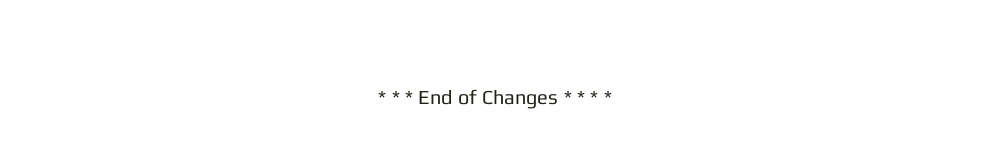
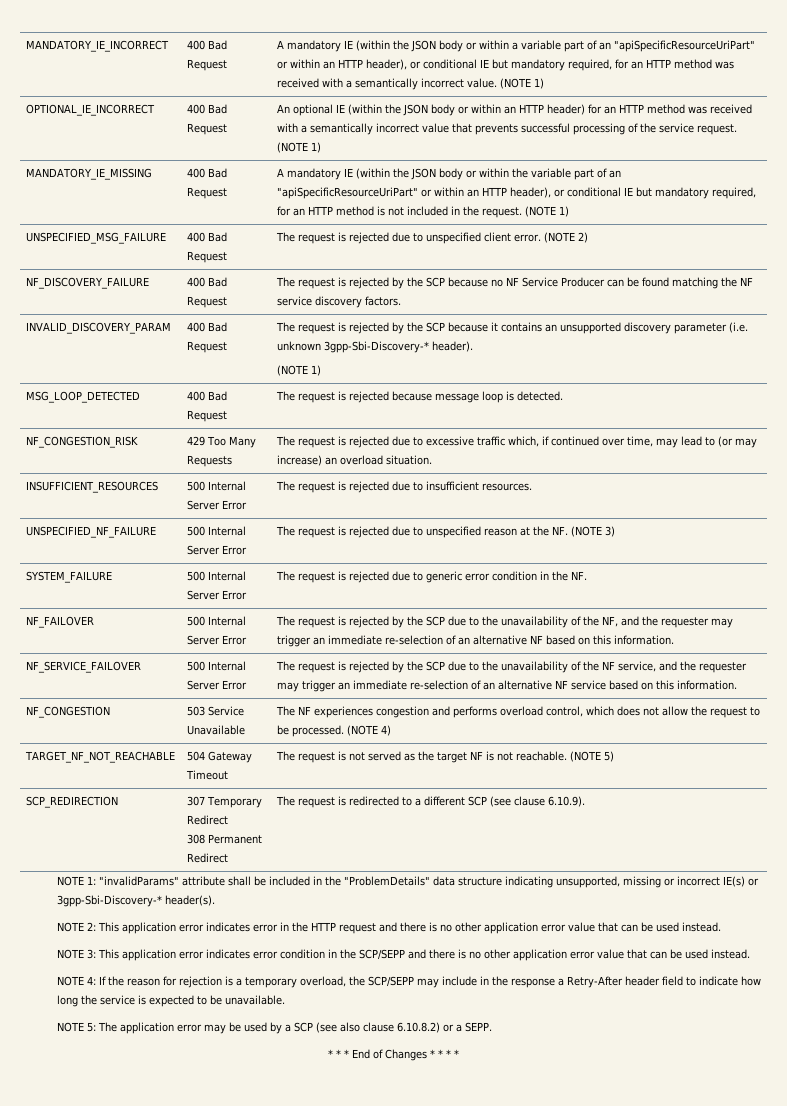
(378, 97) none -> [25,40,169,52] [186,40,227,50] [186,59,227,71] [276,40,755,52] [276,59,734,71] [276,78,544,90] [25,104,155,116] [186,104,227,114] [186,123,227,135] [276,104,752,116] [276,123,737,135] [276,142,321,153] [25,168,152,180] [186,168,227,178] [186,187,227,199] [276,168,621,180] [276,187,756,199] [276,206,569,218] [25,232,166,244] [186,232,227,242] [186,251,227,263] [275,232,588,244] [25,277,149,289] [186,277,227,287] [186,296,227,308] [275,277,753,289] [276,296,401,308] [25,322,171,334] [186,322,227,332] [186,341,227,353] [275,322,748,334] [276,341,473,353] [276,365,321,376] [25,391,140,403] [186,391,227,401] [186,410,227,422] [275,391,563,403] [25,436,138,448] [186,436,256,448] [186,455,232,467] [275,436,757,448] [276,455,432,466] [25,481,158,493] [186,481,246,491] [186,500,247,510] [275,481,532,493] [25,526,156,538] [186,526,246,536] [186,545,247,555] [275,526,615,538] [25,571,112,583] [186,571,246,581] [186,590,247,600] [275,571,587,583] [25,616,94,628] [186,616,246,626] [186,635,247,645] [275,616,733,628] [276,635,674,647] [25,661,141,673] [186,661,246,671] [186,680,247,690] [275,661,747,673] [276,680,737,692] [25,706,110,718] [186,706,244,716] [186,725,245,735] [275,706,760,718] [276,725,391,737] [24,751,175,763] [186,751,252,763] [185,770,228,780] [275,751,614,763] [25,796,118,808] [186,796,262,808] [186,815,228,825] [186,834,262,844] [186,853,228,863] [275,796,585,808] [56,876,759,888] [56,895,215,907] [56,922,721,934] [56,949,750,961] [56,976,761,988] [56,995,285,1007] [56,1022,492,1034] MANDATORY_IE_INCORRECT | 400 Bad Request | A mandatory IE (within the JSON body or within a variable part of an "apiSpecificResourceUriPart" or within an HTTP header), or conditional IE but mandatory required, for an HTTP method was received with a semantically incorrect value. (NOTE 1) // OPTIONAL_IE_INCORRECT | 400 Bad Request | An optional IE (within the JSON body or within an HTTP header) for an HTTP method was received with a semantically incorrect value that prevents successful processing of the service request. (NOTE 1) // MANDATORY_IE_MISSING | 400 Bad Request | A mandatory IE (within the JSON body or within the variable part of an "apiSpecificResourceUriPart" or within an HTTP header), or conditional IE but mandatory required, for an HTTP method is not included in the request. (NOTE 1) // UNSPECIFIED_MSG_FAILURE | 400 Bad Request | The request is rejected due to unspecified client error. (NOTE 2) // NF_DISCOVERY_FAILURE | 400 Bad Request | The request is rejected by the SCP because no NF Service Producer can be found matching the NF service discovery factors. // INVALID_DISCOVERY_PARAM | 400 Bad Request | The request is rejected by the SCP because it contains an unsupported discovery parameter (i.e. unknown 3gpp-Sbi-Discovery-* header). // (NOTE 1) // MSG_LOOP_DETECTED | 400 Bad Request | The request is rejected because message loop is detected. // NF_CONGESTION_RISK | 429 Too Many Requests | The request is rejected due to excessive traffic which, if continued over time, may lead to (or may increase) an overload situation. // INSUFFICIENT_RESOURCES | 500 Internal Server Error | The request is rejected due to insufficient resources. // UNSPECIFIED_NF_FAILURE | 500 Internal Server Error | The request is rejected due to unspecified reason at the NF. (NOTE 3) // SYSTEM_FAILURE | 500 Internal Server Error | The request is rejected due to generic error condition in the NF. // NF_FAILOVER | 500 Internal Server Error | The request is rejected by the SCP due to the unavailability of the NF, and the requester may trigger an immediate re-selection of an alternative NF based on this information. // NF_SERVICE_FAILOVER | 500 Internal Server Error | The request is rejected by the SCP due to the unavailability of the NF service, and the requester may trigger an immediate re-selection of an alternative NF service based on this information. // NF_CONGESTION | 503 Service Unavailable | The NF experiences congestion and performs overload control, which does not allow the request to be processed. (NOTE 4) // TARGET_NF_NOT_REACHABLE | 504 Gateway Timeout | The request is not served as the target NF is not reachable. (NOTE 5) // SCP_REDIRECTION | 307 Temporary Redirect // 308 Permanent Redirect | The request is redirected to a different SCP (see clause 6.10.9). // NOTE 1: "invalidParams" attribute shall be included in the "ProblemDetails" data structure indicating unsupported, missing or incorrect IE(s) or 3gpp-Sbi-Discovery-* header(s). // NOTE 2: This application error indicates error in the HTTP request and there is no other application error value that can be used instead. // NOTE 3: This application error indicates error condition in the SCP/SEPP and there is no other application error value that can be used instead. // NOTE 4: If the reason for rejection is a temporary overload, the SCP/SEPP may include in the response a Retry-After header field to indicate how long the service is expected to be unavailable. // NOTE 5: The application error may be used by a SCP (see also clause 6.10.8.2) or a SEPP. //

